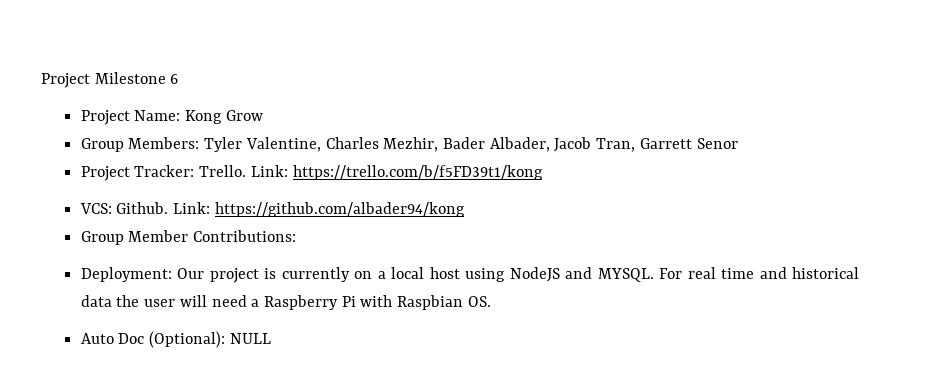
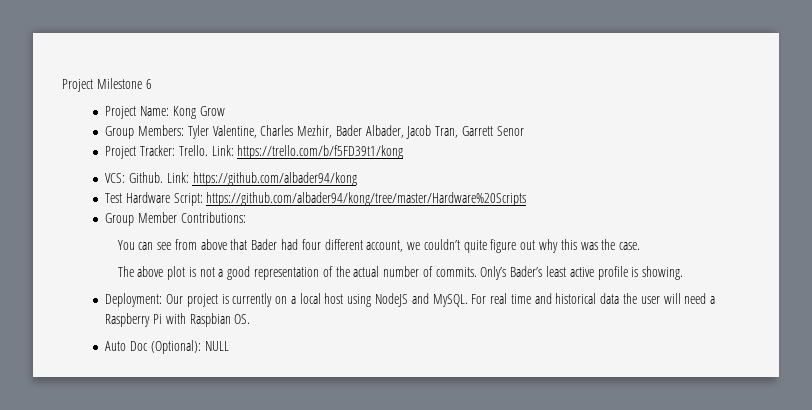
(465, 209) none -> [105,192,527,206] // Test Hardware Script: https://github.com/albader94/kong/tree/master/Hardware%20Scripts
(297, 236) none -> [117,239,641,253] [117,266,684,280] // You can see from above that Bader had four different account, we couldn’t quite figure out why this was the case. // The above plot is not a good representation of the actual number of commits. Only’s Bader’s least active profile is showing.
[597,268,654,282] MYSQL. -> [432,294,468,307] MySQL.

